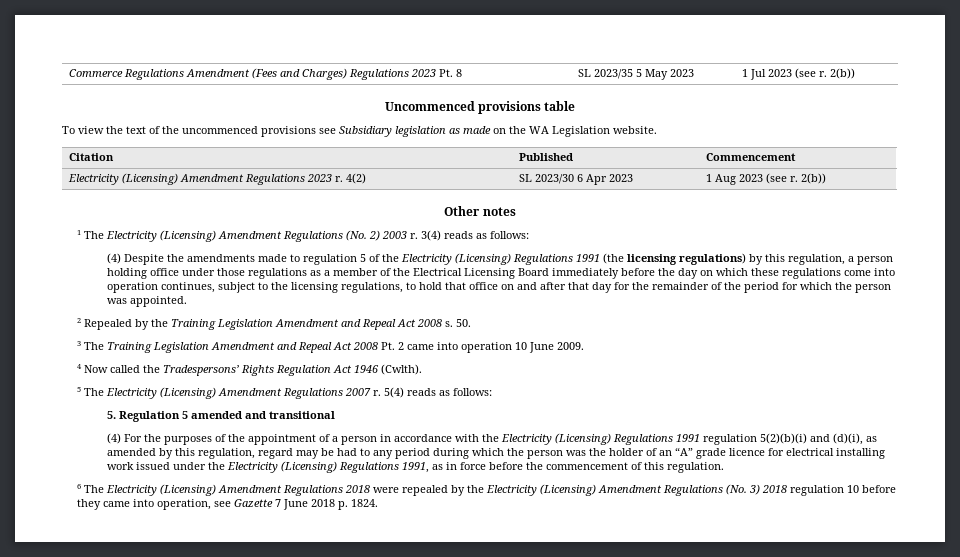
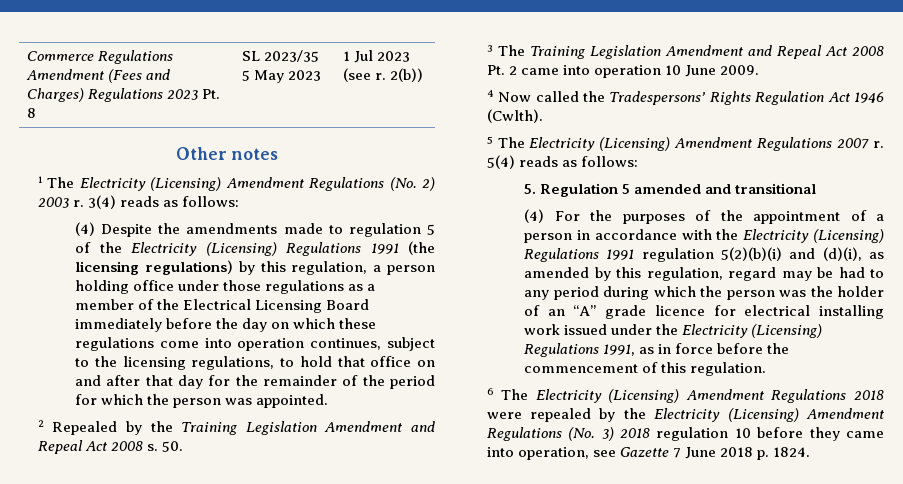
[384,101,576,114] [62,126,657,137] [68,153,114,161] [518,153,573,161] [705,153,796,161] [67,173,366,185] [518,174,633,185] [705,173,826,185] // Uncommenced provisions table // To view the text of the uncommenced provisions see Subsidiary legislation as made on the WA Legislation website. // Citation | Published | Commencement // Electricity (Licensing) Amendment Regulations 2023 r. 4(2) | SL 2023/30 6 Apr 2023 | 1 Aug 2023 (see r. 2(b)) -> (424, 75) none

